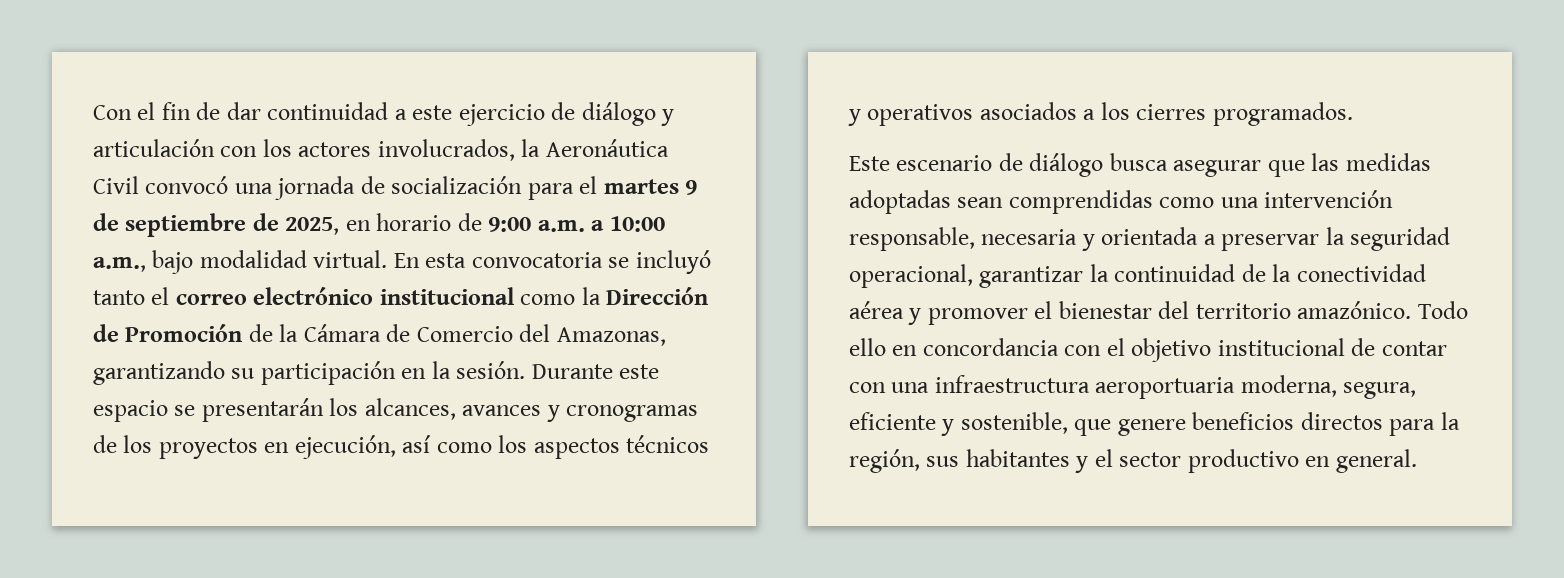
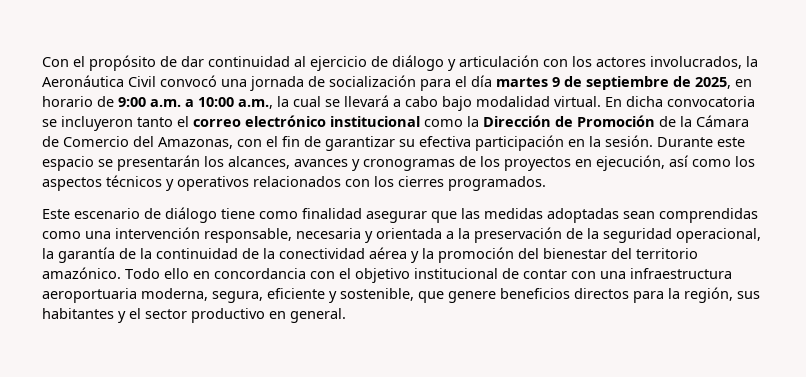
[161,102,191,120] fin -> [89,55,156,71] propósito
[394,105,453,120] a este -> [294,56,306,67] al
(598, 185) none -> [471,75,492,87] día
(146, 264) none -> [277,95,438,107] la cual se llevará a cabo
[425,253,467,268] esta -> [626,96,663,107] dicha
[635,250,711,274] incluyó -> [61,116,133,131] incluyeron
[93,361,255,385] garantizando su -> [237,136,471,151] con el fin de garantizar su efectiva
[979,102,1096,120] asociados a -> [253,176,370,187] relacionados con
[1109,153,1168,171] busca -> [221,208,362,219] tiene como finalidad
[1221,227,1451,251] [849,264,1084,288] preservar la seguridad operacional, garantizar -> [458,227,761,243] [42,247,136,263] la preservación de la seguridad operacional, la garantía de
[927,301,1053,325] promover el -> [422,247,539,263] la promoción del

